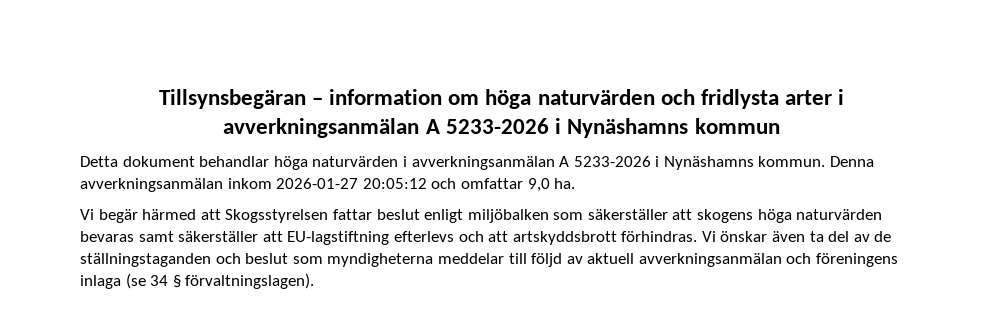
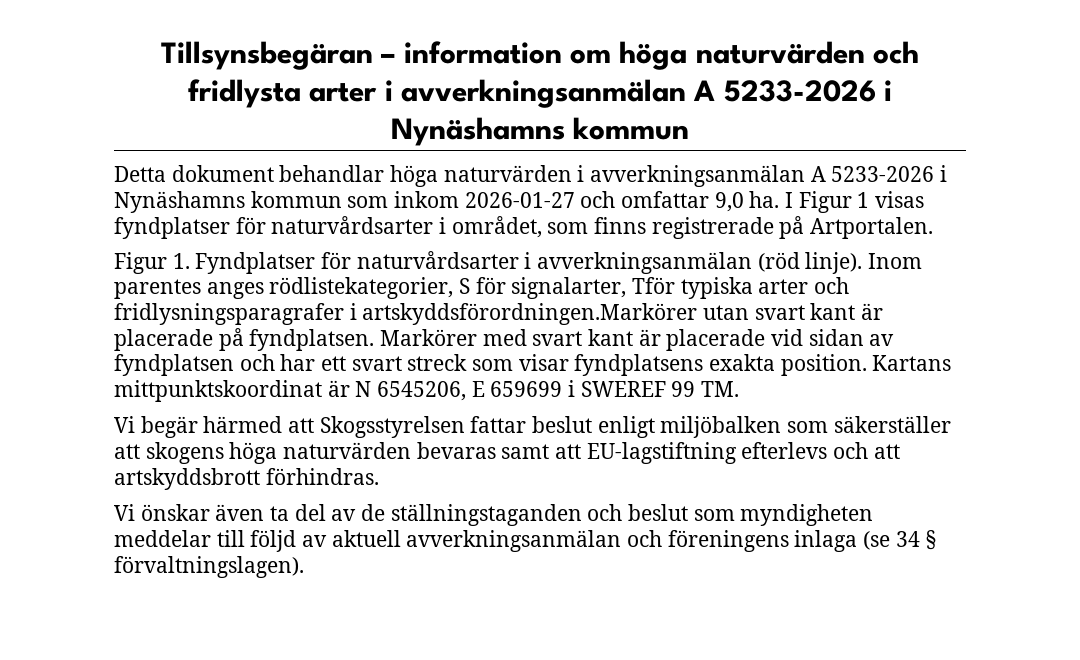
[758,156,875,167] [80,178,223,192] kommun. Denna avverkningsanmälan -> [250,191,389,208] kommun som
[362,178,427,189] 20:05:12 -> (575, 200) none
(576, 183) none -> [785,191,925,213] [114,216,934,239] [114,251,923,274] [114,277,850,299] [114,303,884,325] [114,328,895,351] [114,354,952,376] [114,380,740,402] I Figur 1 visas fyndplatser för naturvårdsarter i området, som finns registrerade på Artportalen. // Figur 1. Fyndplatser för naturvårdsarter i avverkningsanmälan (röd linje). Inom parentes anges rödlistekategorier, S för signalarter, Tför typiska arter och fridlysningsparagrafer i artskyddsförordningen.Markörer utan svart kant är placerade på fyndplatsen. Markörer med svart kant är placerade vid sidan av fyndplatsen och har ett svart streck som visar fyndplatsens exakta position. Kartans mittpunktskoordinat är N 6545206, E 659699 i SWEREF 99 TM.
[178,231,259,242] säkerställer -> (550, 451) none
(698, 236) none -> (379, 476) //
[327,253,434,267] myndigheterna -> [740,504,874,526] myndigheten

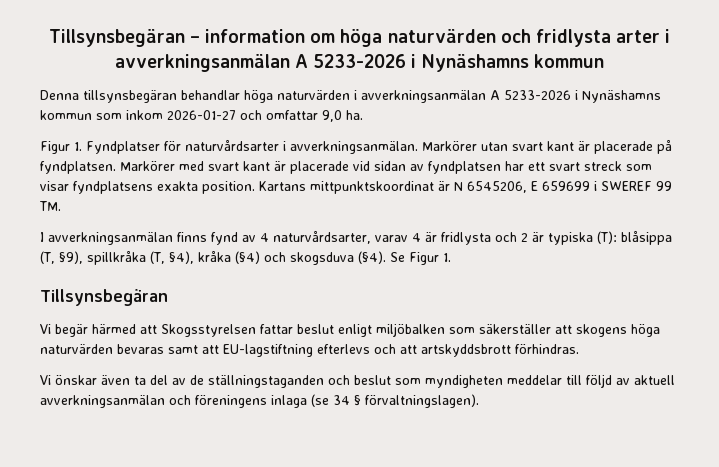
[114,165,274,182] Detta dokument -> [40,90,177,103] Denna tillsynsbegäran
[785,191,925,213] [114,216,934,239] I Figur 1 visas fyndplatser för naturvårdsarter i området, som finns registrerade på Artportalen. -> (363, 115) none
[537,252,923,274] [114,277,850,299] [114,303,698,325] avverkningsanmälan (röd linje). Inom parentes anges rödlistekategorier, S för signalarter, Tför typiska arter och fridlysningsparagrafer i artskyddsförordningen.Markörer -> [290,140,477,154] avverkningsanmälan. Markörer
[239,354,275,371] och -> (501, 167) none
(740, 389) none -> [40,230,672,245] [40,250,451,265] [40,289,168,306] // I avverkningsanmälan finns fynd av 4 naturvårdsarter, varav 4 är fridlysta och 2 är typiska (T): blåsippa (T, §9), spillkråka (T, §4), kråka (§4) och skogsduva (§4). Se Figur 1. // Tillsynsbegäran

